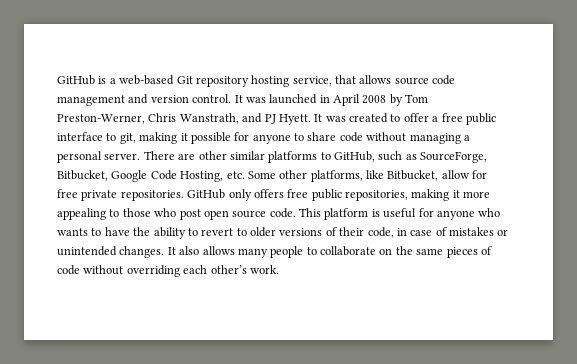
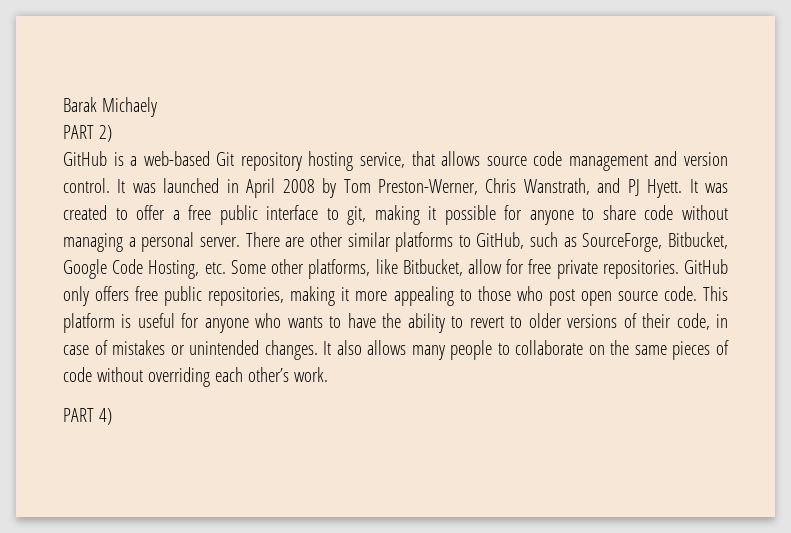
(57, 80) none -> [63,97,157,117] [63,125,112,142] Barak Michaely // PART 2) //
(279, 269) none -> [63,408,112,425] // PART 4)

